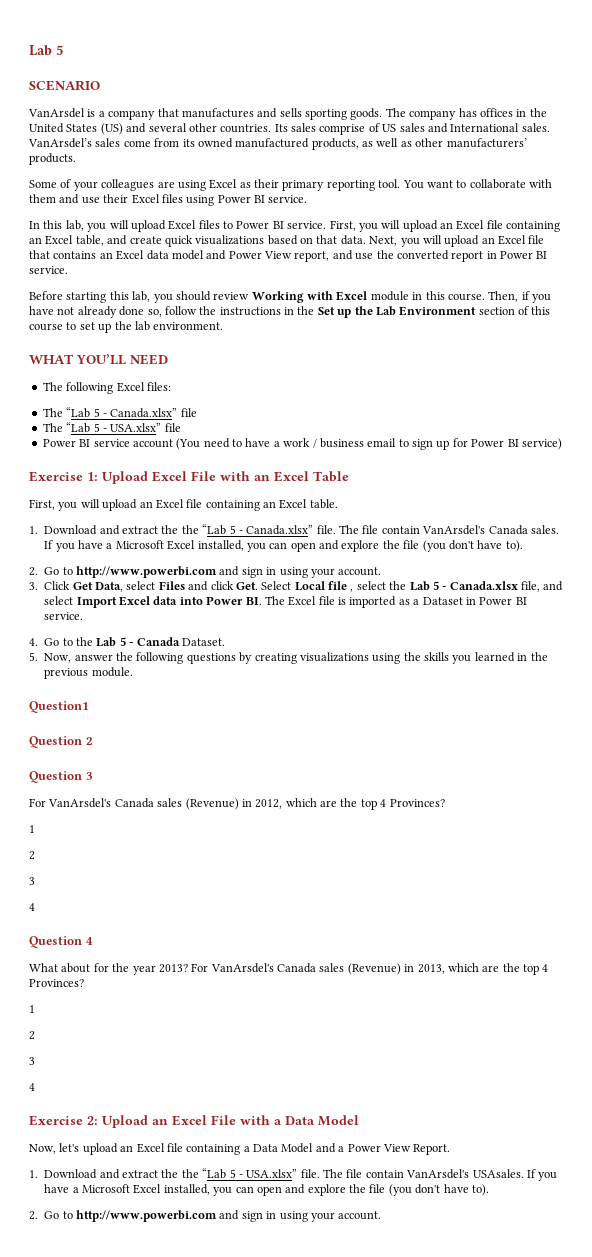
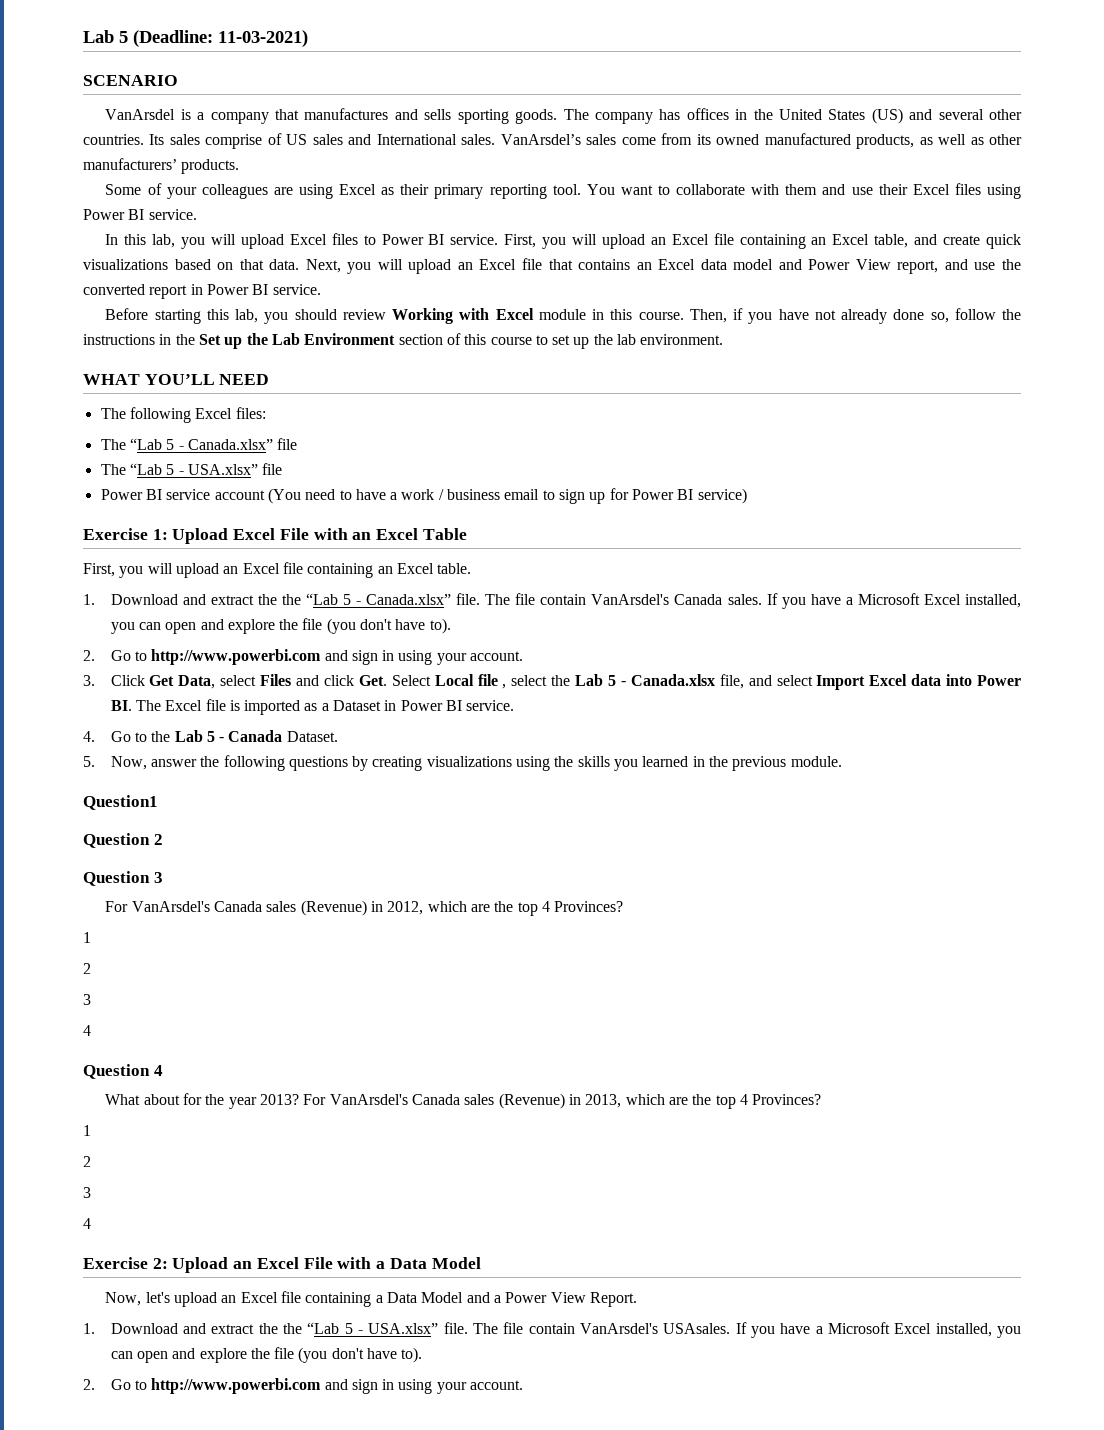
[29,45,63,56] Lab 5 -> [83,30,308,47] Lab 5 (Deadline: 11-03-2021)

